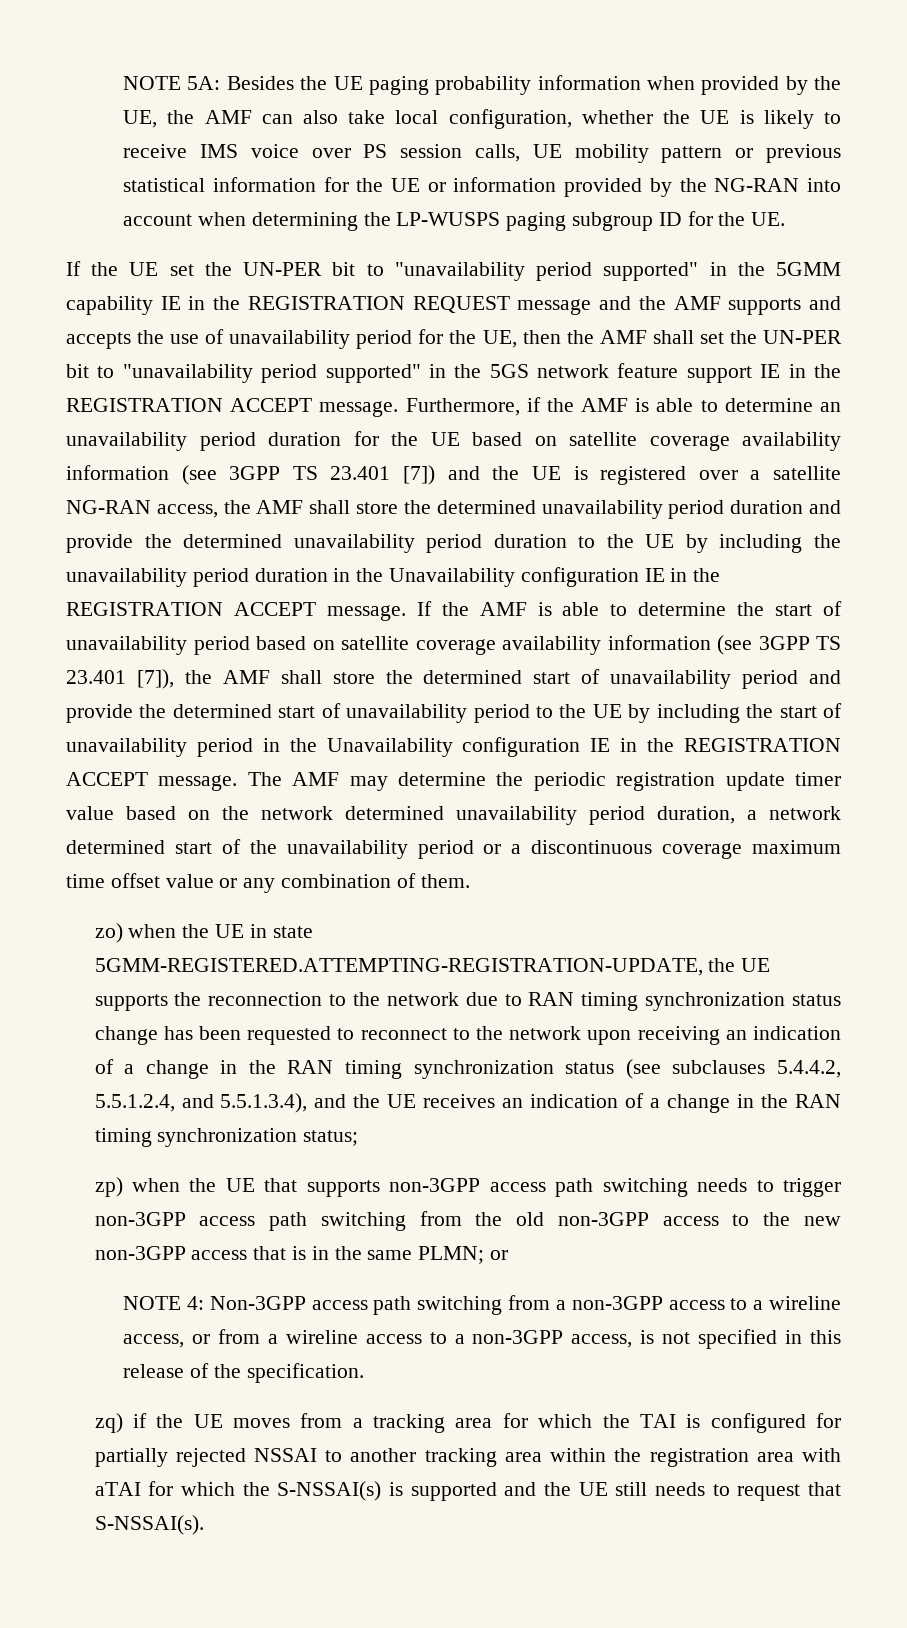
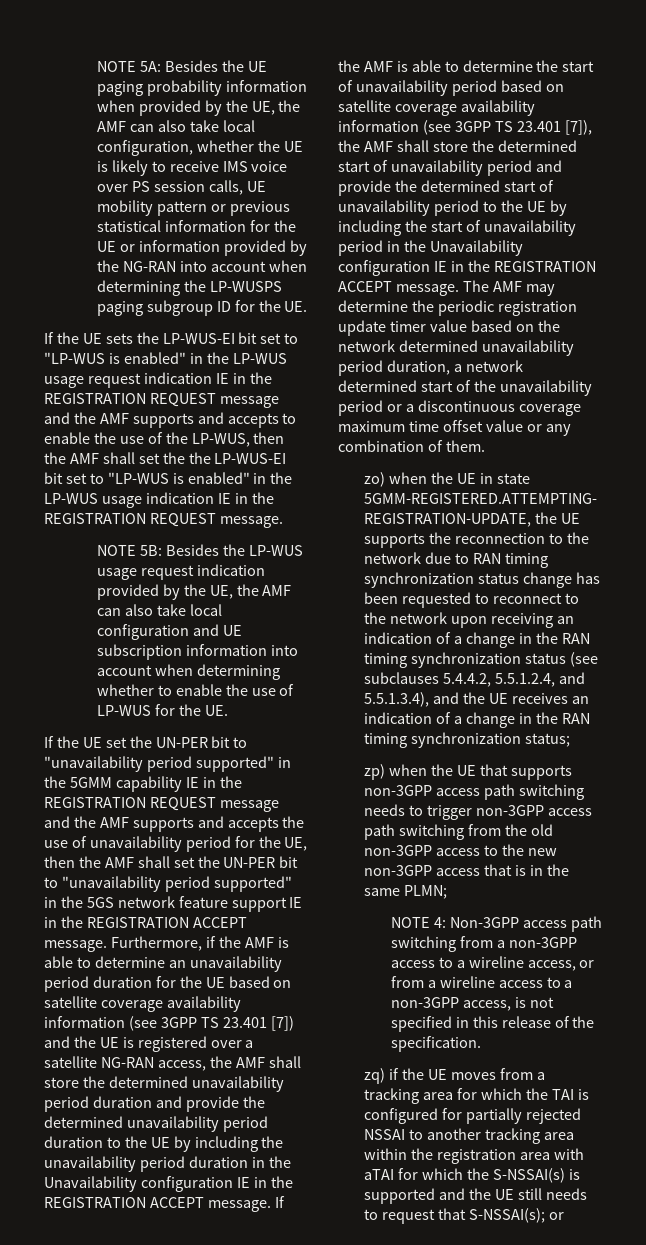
(786, 219) none -> [44,332,299,344] [44,352,287,364] [44,372,272,388] [44,393,279,408] [44,412,297,428] [44,432,285,447] [44,452,287,464] [44,472,293,484] [44,492,274,508] [44,513,283,528] [96,544,303,556] [96,564,265,580] [96,584,292,600] [96,604,222,616] [96,624,242,640] [96,644,298,660] [96,664,280,680] [96,684,295,696] [96,704,228,716] // If the UE sets the LP-WUS-EI bit set to "LP-WUS is enabled" in the LP-WUS usage request indication IE in the REGISTRATION REQUEST message and the AMF supports and accepts to enable the use of the LP-WUS, then the AMF shall set the the LP-WUS-EI bit set to "LP-WUS is enabled" in the LP-WUS usage indication IE in the REGISTRATION REQUEST message. // NOTE 5B: Besides the LP-WUS usage request indication provided by the UE, the AMF can also take local configuration and UE subscription information into account when determining whether to enable the use of LP-WUS for the UE.
[489,1250,508,1260] or -> (448, 892) none
[94,1515,204,1535] S-NSSAI(s). -> [469,1208,565,1223] S-NSSAI(s); or

